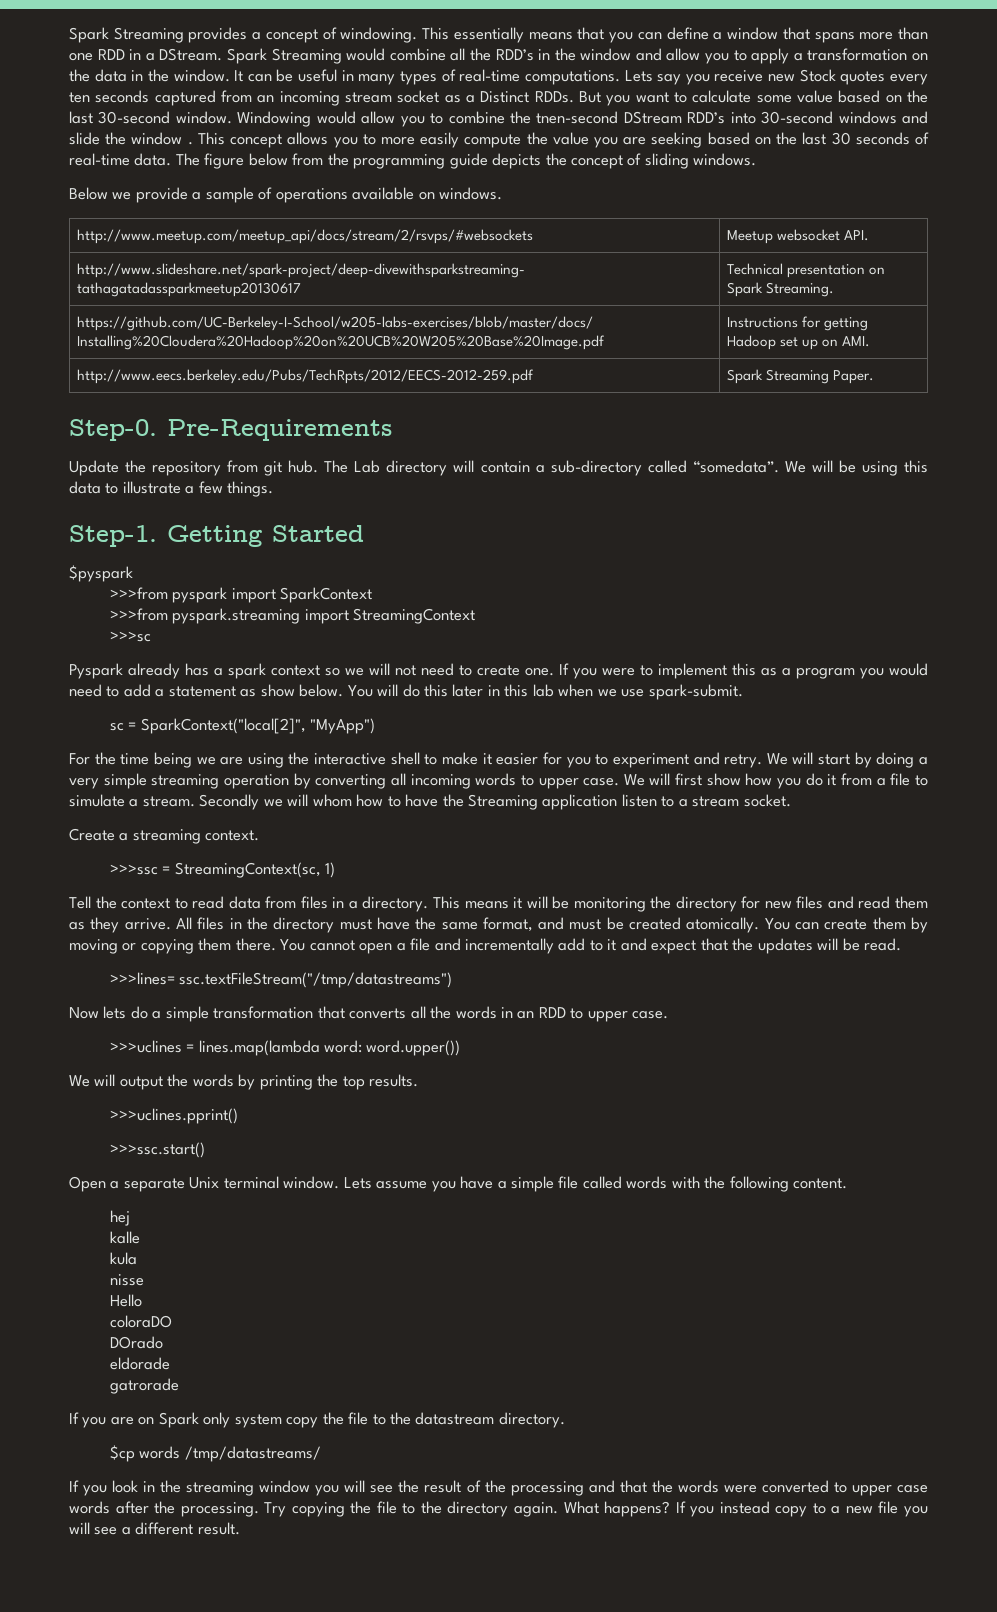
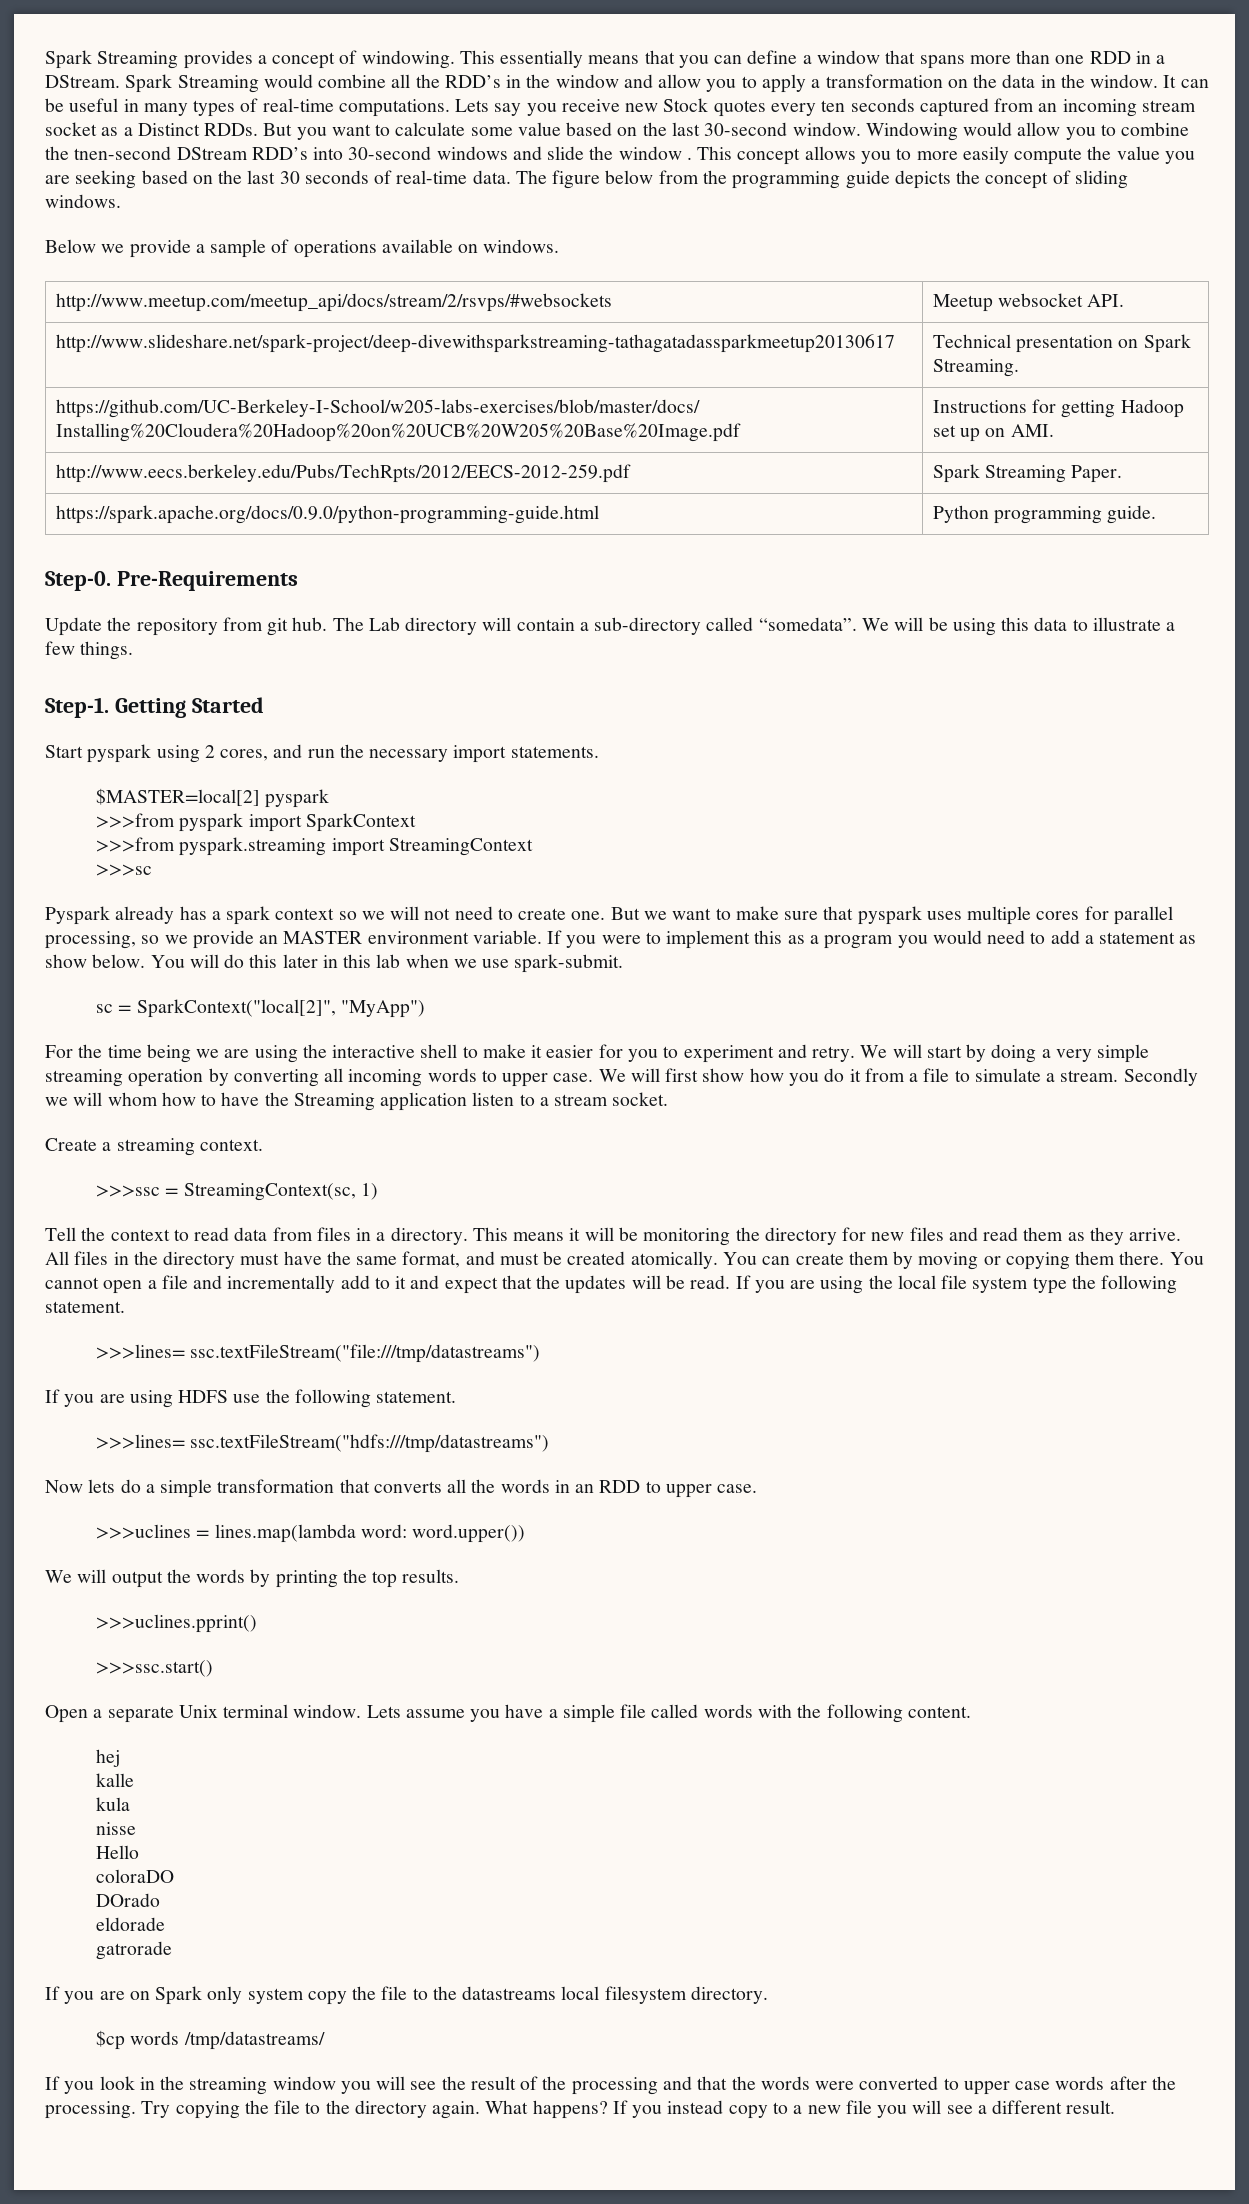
(874, 377) none -> [55,505,599,524] [932,505,1157,524] // https://spark.apache.org/docs/0.9.0/python-programming-guide.html | Python programming guide.
[69,565,133,582] $pyspark -> [45,744,599,763] [96,788,330,808] Start pyspark using 2 cores, and run the necessary import statements. // $MASTER=local[2] pyspark
(554, 672) none -> [610,906,1173,925] [45,930,542,949] But we want to make sure that pyspark uses multiple cores for parallel processing, so we provide an MASTER environment variable.
[109,972,453,988] // >>>lines= ssc.textFileStream("/tmp/datastreams") -> [735,1275,1178,1294] [45,1301,125,1313] [96,1344,541,1363] [45,1389,457,1408] [96,1434,550,1453] If you are using the local file system type the following statement. // >>>lines= ssc.textFileStream("file:///tmp/datastreams") // If you are using HDFS use the following statement. // >>>lines= ssc.textFileStream("hdfs:///tmp/datastreams")
[415,1412,495,1425] datastream -> [462,1986,687,2004] datastreams local filesystem

